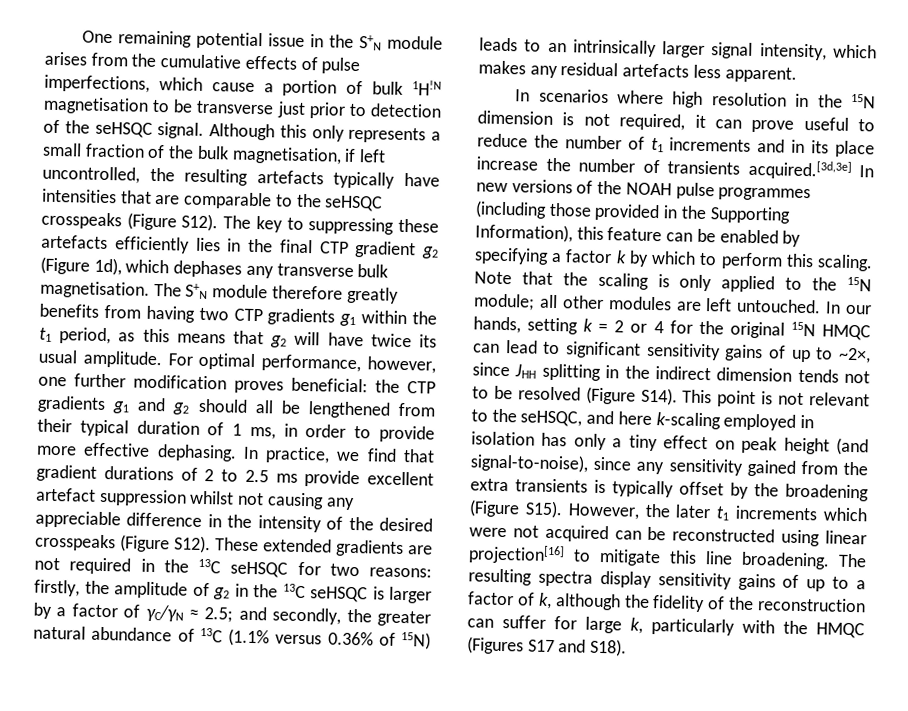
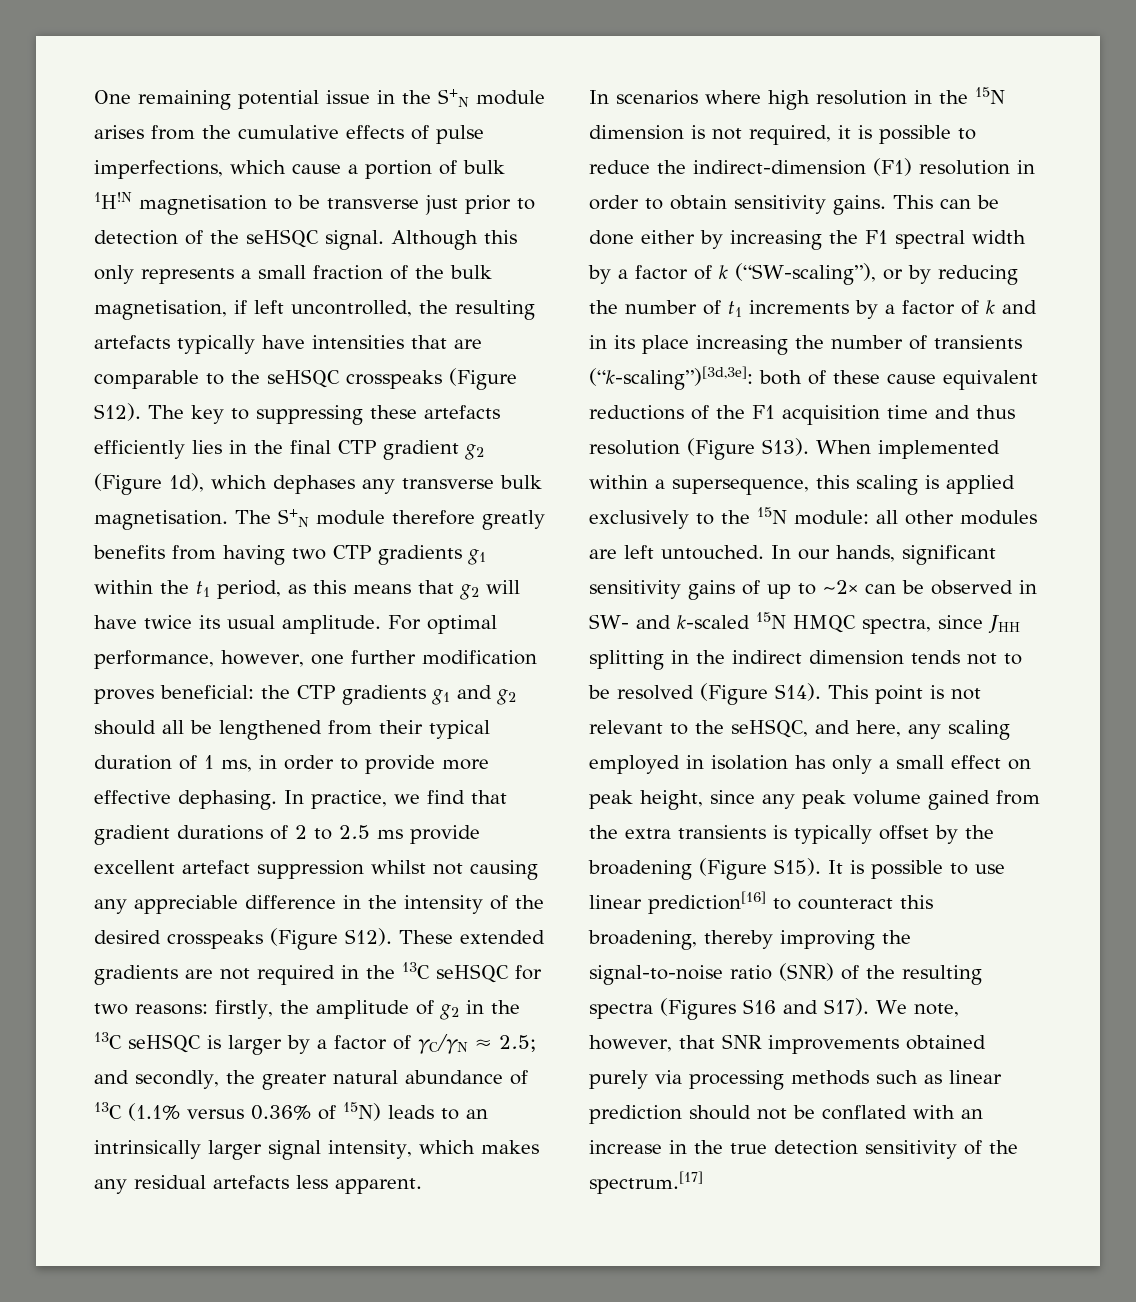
[714,116,875,133] [477,133,752,153] can prove useful to reduce the number of t1 increments -> [858,125,976,144] [589,158,1035,176] [589,195,999,215] [589,230,1026,250] [588,263,1018,285] [589,300,995,319] is possible to reduce the indirect-dimension (F1) resolution in order to obtain sensitivity gains. This can be done either by increasing the F1 spectral width by a factor of k (“SW-scaling”), or by reducing the number of t1 increments by a factor of k
[476,156,538,171] increase -> [696,335,788,355] increasing
[747,159,874,180] [476,179,812,202] [475,200,791,224] [475,223,802,247] [474,247,873,272] [474,271,776,293] acquired.[3d,3e] In new versions of the NOAH pulse programmes (including those provided in the Supporting Information), this feature can be enabled by specifying a factor k by which to perform this scaling. Note that the scaling is only applied -> [589,366,1038,390] [589,405,1015,425] [589,438,1000,460] [589,475,1015,495] [589,510,689,529] (“k-scaling”)[3d,3e]: both of these cause equivalent reductions of the F1 acquisition time and thus resolution (Figure S13). When implemented within a supersequence, this scaling is applied exclusively
[473,293,535,311] module; -> [794,510,869,525] module:
[527,317,871,341] [473,340,561,355] setting k = 2 or 4 for the original 15N HMQC can lead to -> (895, 553) none
[838,347,871,364] ~2×, -> [823,580,1037,595] [589,612,931,634] ~2× can be observed in SW- and k-scaled 15N HMQC spectra,
[617,411,721,430] here k-scaling -> [856,720,1010,740] here, any scaling
[628,434,658,452] tiny -> [896,755,944,769] small
[783,437,869,456] [470,453,743,476] height (and signal-to-noise), since any sensitivity -> [640,790,921,810] height, since any peak volume
[567,503,868,522] [469,524,867,547] [468,544,867,570] [468,568,866,592] [468,591,866,613] [467,615,865,639] [467,636,628,657] However, the later t1 increments which were not acquired can be reconstructed using linear projection[16] to mitigate this line broadening. The resulting spectra display sensitivity gains of up to a factor of k, although the fidelity of the reconstruction can suffer for large k, particularly with the HMQC (Figures S17 and S18). -> [828,860,1005,879] [589,891,933,914] [588,930,911,950] [589,963,982,985] [589,998,959,1020] [589,1034,986,1054] [589,1070,1002,1090] [589,1105,983,1124] [589,1140,1018,1159] [589,1171,703,1194] It is possible to use linear prediction[16] to counteract this broadening, thereby improving the signal-to-noise ratio (SNR) of the resulting spectra (Figures S16 and S17). We note, however, that SNR improvements obtained purely via processing methods such as linear prediction should not be conflated with an increase in the true detection sensitivity of the spectrum.[17]

